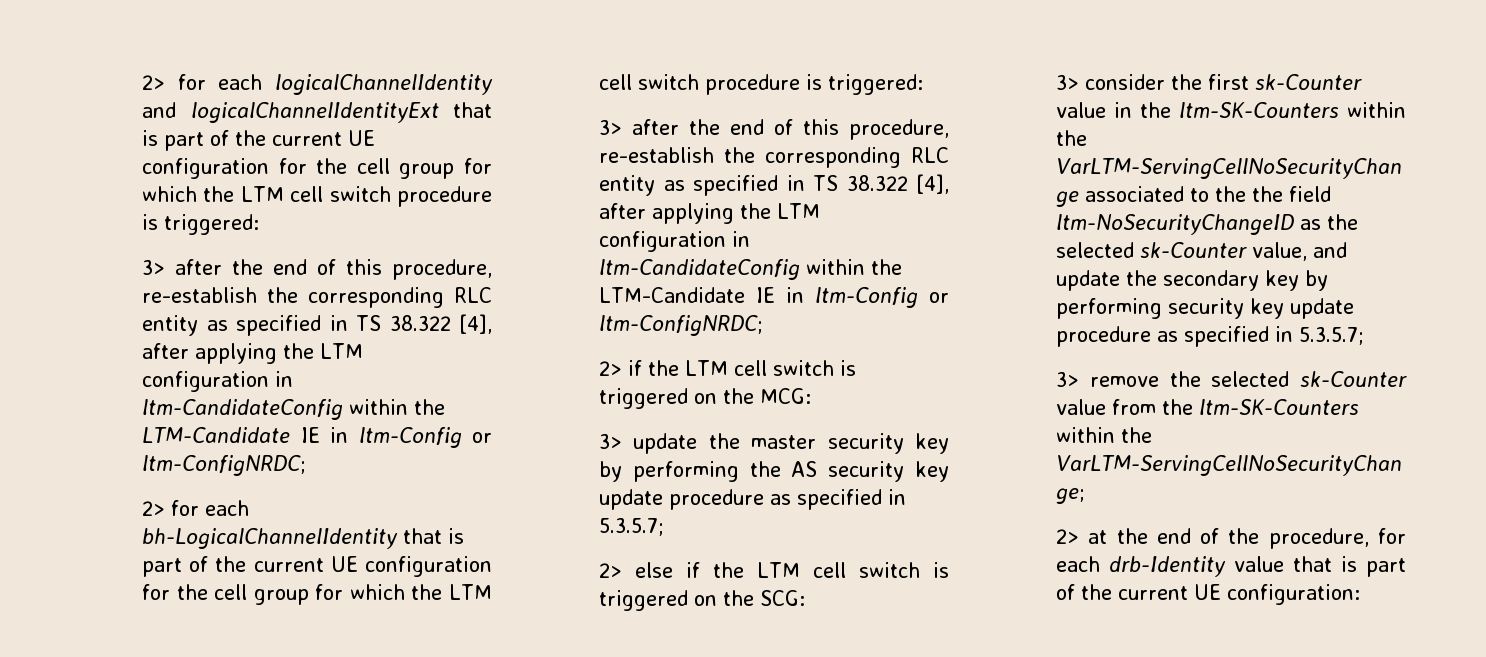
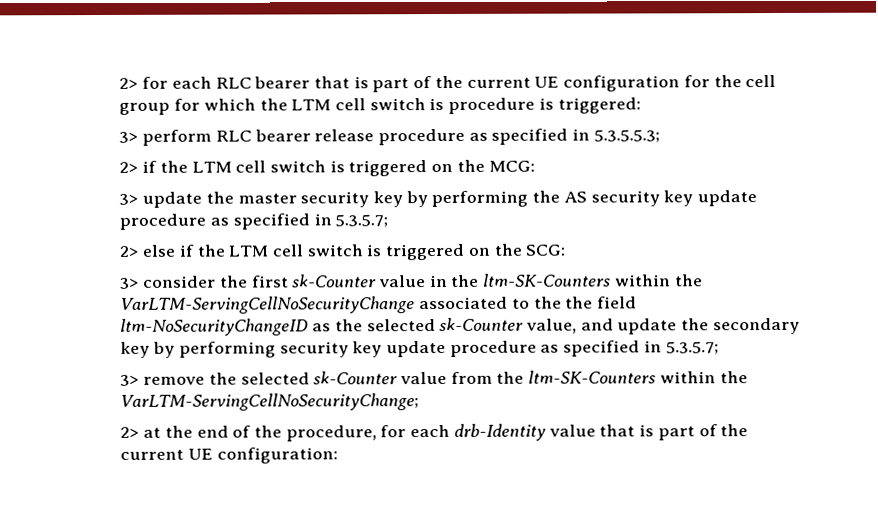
[142,74,493,95] [142,102,439,123] 2> for each logicalChannelIdentity and logicalChannelIdentityExt -> [119,76,311,89] 2> for each RLC bearer
[397,186,492,207] [142,214,260,235] [142,259,492,280] [142,287,492,308] [142,314,493,336] [142,343,364,364] [142,371,294,392] [142,399,446,420] [142,427,492,448] [142,455,307,476] [142,500,250,516] [142,528,465,549] [142,556,492,577] [142,584,493,605] [599,74,924,95] [599,119,949,140] [599,147,949,168] [599,174,949,196] [599,203,821,224] [599,231,751,252] [599,259,903,280] [599,287,949,308] [599,315,764,336] procedure is triggered: // 3> after the end of this procedure, re-establish the corresponding RLC entity as specified in TS 38.322 [4], after applying the LTM configuration in ltm-CandidateConfig within the LTM-Candidate IE in ltm-Config or ltm-ConfigNRDC; // 2> for each bh-LogicalChannelIdentity that is part of the current UE configuration for the cell group for which the LTM cell switch procedure is triggered: // 3> after the end of this procedure, re-establish the corresponding RLC entity as specified in TS 38.322 [4], after applying the LTM configuration in ltm-CandidateConfig within the LTM-Candidate IE in ltm-Config or ltm-ConfigNRDC; -> [429,97,641,114] [119,128,660,146] is procedure is triggered: // 3> perform RLC bearer release procedure as specified in 5.3.5.5.3;

